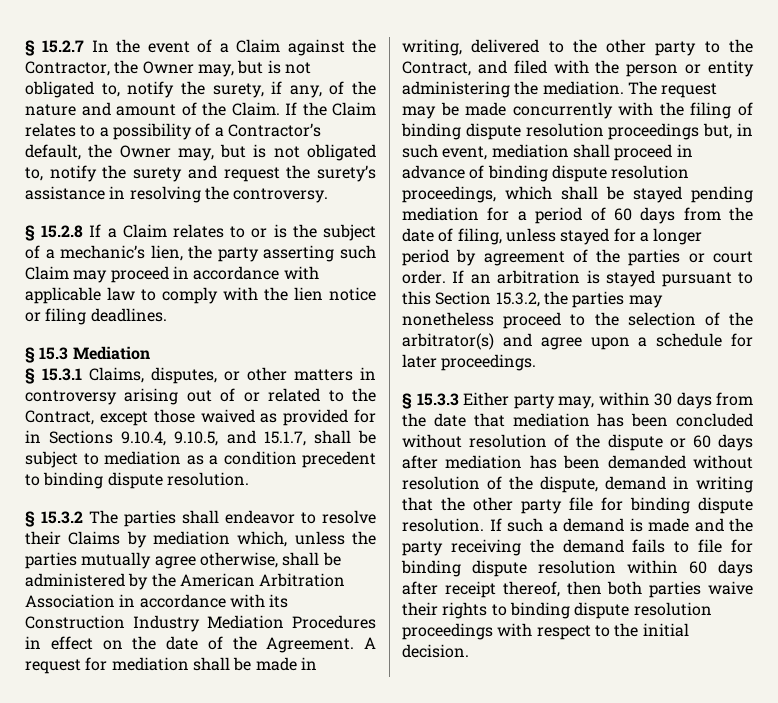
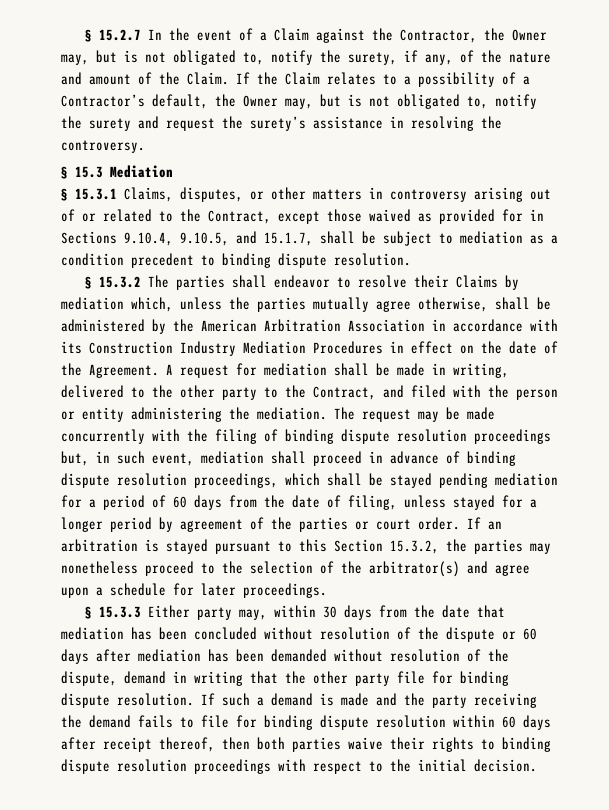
[25,224,376,241] [25,245,376,262] [25,266,319,283] [25,287,376,304] [25,308,167,325] // § 15.2.8 If a Claim relates to or is the subject of a mechanic’s lien, the party asserting such Claim may proceed in accordance with applicable law to comply with the lien notice or filing deadlines. -> (145, 146) none

